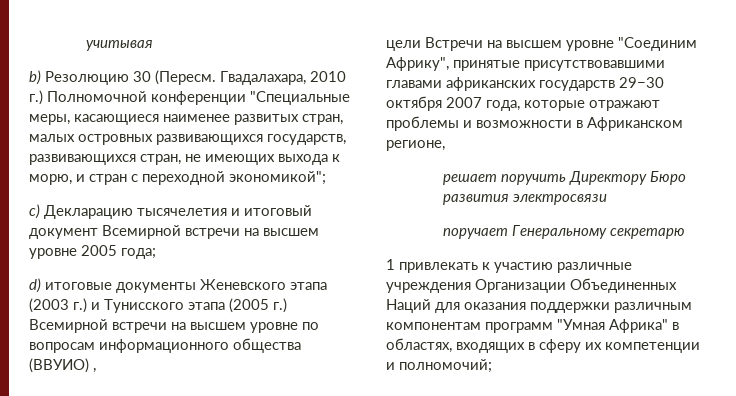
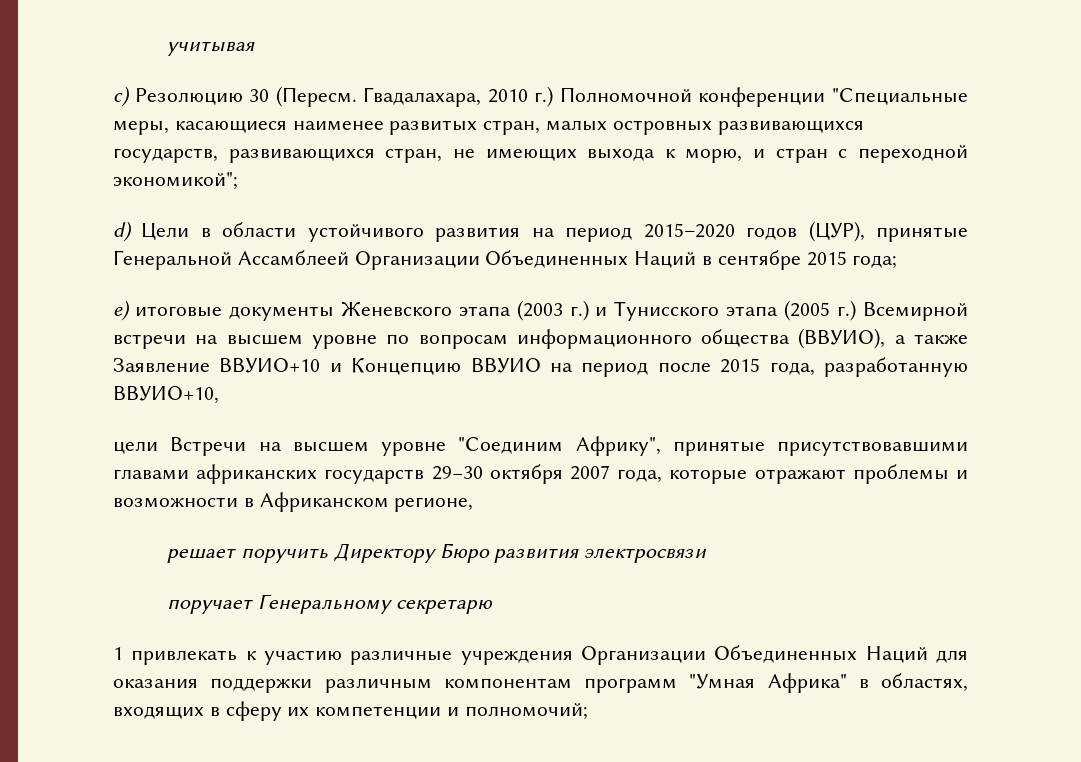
[29,70,41,85] b) -> [113,86,130,107] c)
[29,204,312,219] [29,225,319,239] [29,245,117,259] c) Декларацию тысячелетия и итоговый документ Всемирной встречи на высшем уровне 2005 -> [113,221,969,242] [113,250,847,270] d) Цели в области устойчивого развития на период 2015–2020 годов (ЦУР), принятые Генеральной Ассамблеей Организации Объединенных Наций в сентябре 2015
[29,278,41,293] d) -> [113,300,130,321] e)
[29,358,96,373] (ВВУИО) , -> [798,328,968,349] [113,357,968,377] [113,386,219,404] (ВВУИО), а также Заявление ВВУИО+10 и Концепцию ВВУИО на период после 2015 года, разработанную ВВУИО+10,

